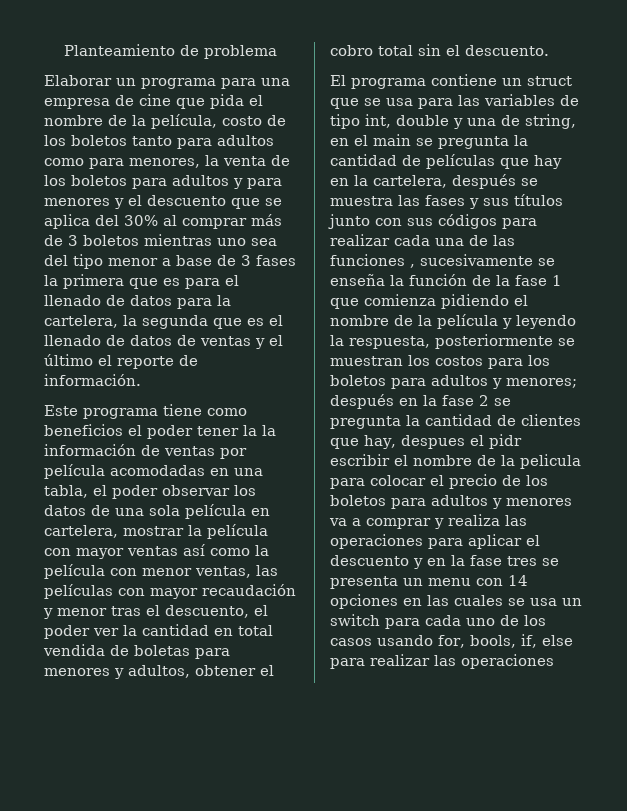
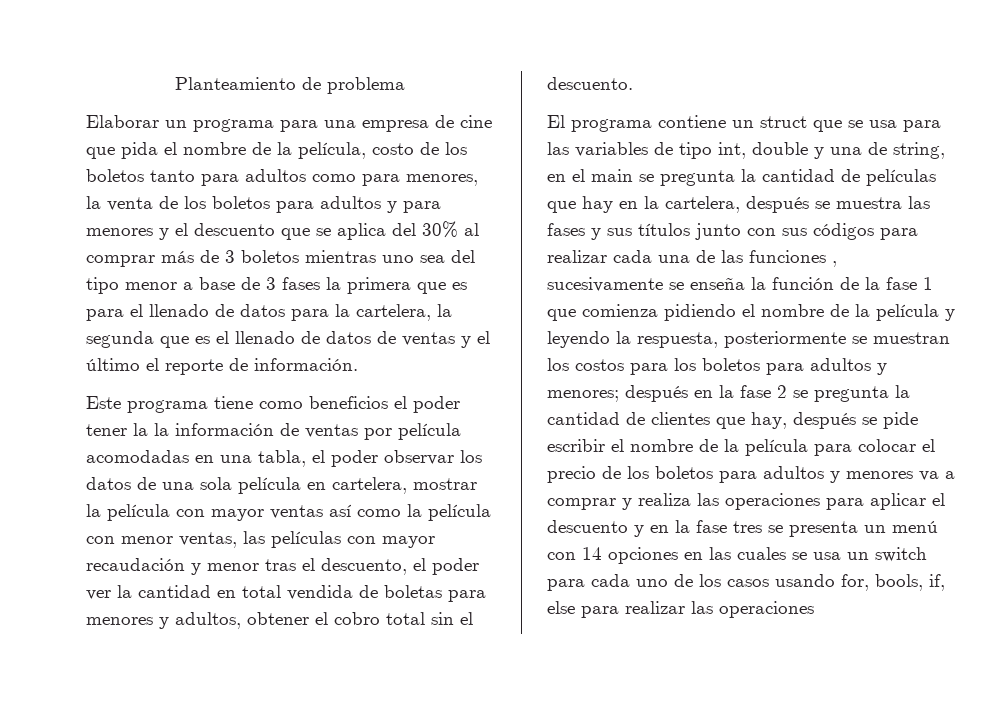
[400,434,522,449] despues el pidr -> [793,412,918,429] después se pide
[520,454,581,469] pelicula -> [745,439,808,456] película
[428,578,471,586] menu -> [892,521,938,533] menú

